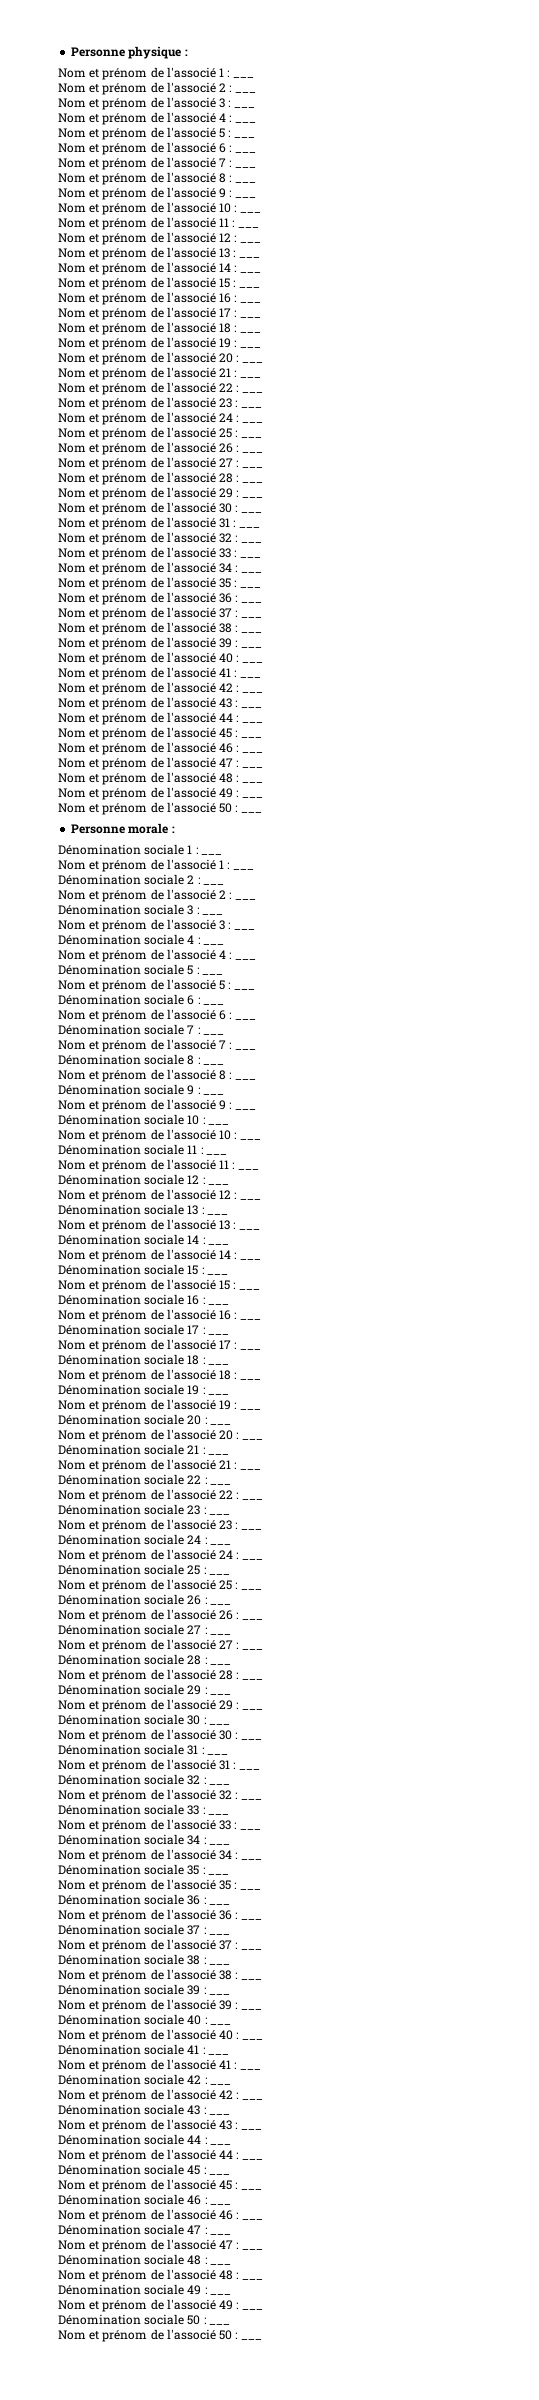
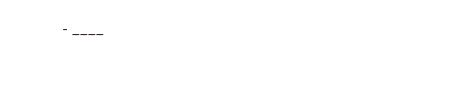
[71,46,188,59] [58,67,230,80] [232,77,254,78] [58,82,232,95] [234,92,256,93] [58,97,231,110] [233,107,255,108] [58,112,232,125] [234,122,256,123] [58,127,231,140] [233,137,255,138] [58,142,232,155] [234,152,256,153] [58,157,232,170] [234,167,256,168] [58,172,232,185] [234,182,256,183] [58,187,232,200] [234,197,256,198] [58,202,237,215] [239,212,261,213] [58,217,235,230] [237,227,259,228] [58,232,237,245] [239,242,261,243] [58,247,236,260] [238,257,260,258] [58,262,237,275] [239,272,261,273] [58,277,236,290] [238,287,260,288] [58,292,237,305] [239,302,261,303] [58,307,237,320] [239,317,261,318] [58,322,237,335] [239,332,261,333] [58,337,237,350] [239,347,261,348] [58,352,239,365] [241,362,263,363] [58,367,237,380] [239,377,261,378] [58,382,239,395] [241,392,263,393] [58,397,238,410] [240,407,262,408] [58,412,239,425] [241,422,263,423] [58,427,238,440] [240,437,262,438] [58,442,239,455] [241,452,263,453] [58,457,239,470] [241,467,263,468] [58,472,239,485] [241,482,263,483] [58,487,239,500] [241,497,263,498] [58,502,238,515] [240,512,262,513] [58,517,236,530] [238,527,260,528] [58,532,238,545] [240,542,262,543] [58,547,237,560] [239,557,261,558] [58,562,238,575] [240,572,262,573] [58,577,237,590] [239,587,261,588] [58,592,238,605] [240,602,262,603] [58,607,238,620] [240,617,262,618] [58,622,238,635] [240,632,262,633] [58,637,238,650] [240,647,262,648] [58,652,239,665] [241,662,263,663] [58,667,237,680] [239,677,261,678] [58,682,239,695] [241,692,263,693] [58,697,238,710] [240,707,262,708] [58,712,239,725] [241,722,263,723] [58,727,238,740] [240,737,262,738] [58,742,239,755] [241,752,263,753] [58,757,239,770] [241,767,263,768] [58,772,239,785] [241,782,263,783] [58,787,239,800] [241,797,263,798] [58,802,238,815] [240,812,262,813] [71,823,175,834] [58,844,198,855] [200,854,222,855] [58,859,230,872] [232,869,254,870] [58,874,200,885] [202,884,224,885] [58,889,232,902] [234,899,256,900] [58,904,199,915] [201,914,223,915] [58,919,231,932] [233,929,255,930] [58,934,200,945] [202,944,224,945] [58,949,232,962] [234,959,256,960] [58,964,199,975] [201,974,223,975] [58,979,231,992] [233,989,255,990] [58,994,200,1005] [202,1004,224,1005] [58,1009,232,1022] [234,1019,256,1020] [58,1024,200,1035] [202,1034,224,1035] [58,1039,232,1052] [234,1049,256,1050] [58,1054,200,1065] [202,1064,224,1065] [58,1069,232,1082] [234,1079,256,1080] [58,1084,200,1095] [202,1094,224,1095] [58,1099,232,1112] [234,1109,256,1110] [58,1114,205,1125] [207,1124,229,1125] [58,1129,237,1142] [239,1139,261,1140] [58,1144,203,1155] [205,1154,227,1155] [58,1159,235,1172] [237,1169,259,1170] [58,1174,205,1185] [207,1184,229,1185] [58,1189,237,1202] [239,1199,261,1200] [58,1204,204,1215] [206,1214,228,1215] [58,1219,236,1232] [238,1229,260,1230] [58,1234,205,1245] [207,1244,229,1245] [58,1249,237,1262] [239,1259,261,1260] [58,1264,204,1275] [206,1274,228,1275] [58,1279,236,1292] [238,1289,260,1290] [58,1294,205,1305] [207,1304,229,1305] [58,1309,237,1322] [239,1319,261,1320] [58,1324,205,1335] [207,1334,229,1335] [58,1339,237,1352] [239,1349,261,1350] [58,1354,205,1365] [207,1364,229,1365] [58,1369,237,1382] [239,1379,261,1380] [58,1384,205,1395] [207,1394,229,1395] [58,1399,237,1412] [239,1409,261,1410] [58,1414,207,1425] [209,1424,231,1425] [58,1429,239,1442] [241,1439,263,1440] [58,1444,205,1455] [207,1454,229,1455] [58,1459,237,1472] [239,1469,261,1470] [58,1474,207,1485] [209,1484,231,1485] [58,1489,239,1502] [241,1499,263,1500] [58,1504,206,1515] [208,1514,230,1515] [58,1519,238,1532] [240,1529,262,1530] [58,1534,207,1545] [209,1544,231,1545] [58,1549,239,1562] [241,1559,263,1560] [58,1564,206,1575] [208,1574,230,1575] [58,1579,238,1592] [240,1589,262,1590] [58,1594,207,1605] [209,1604,231,1605] [58,1609,239,1622] [241,1619,263,1620] [58,1624,207,1635] [209,1634,231,1635] [58,1639,239,1652] [241,1649,263,1650] [58,1654,207,1665] [209,1664,231,1665] [58,1669,239,1682] [241,1679,263,1680] [58,1684,207,1695] [209,1694,231,1695] [58,1699,239,1712] [241,1709,263,1710] [58,1714,206,1725] [208,1724,230,1725] [58,1729,238,1742] [240,1739,262,1740] [58,1744,204,1755] [206,1754,228,1755] [58,1759,236,1772] [238,1769,260,1770] [58,1774,206,1785] [208,1784,230,1785] [58,1789,238,1802] [240,1799,262,1800] [58,1804,205,1815] [207,1814,229,1815] [58,1819,237,1832] [239,1829,261,1830] [58,1834,206,1845] [208,1844,230,1845] [58,1849,238,1862] [240,1859,262,1860] [58,1864,205,1875] [207,1874,229,1875] [58,1879,237,1892] [239,1889,261,1890] [58,1894,206,1905] [208,1904,230,1905] [58,1909,238,1922] [240,1919,262,1920] [58,1924,206,1935] [208,1934,230,1935] [58,1939,238,1952] [240,1949,262,1950] [58,1954,206,1965] [208,1964,230,1965] [58,1969,238,1982] [240,1979,262,1980] [58,1984,206,1995] [208,1994,230,1995] [58,1999,238,2012] [240,2009,262,2010] [58,2014,207,2025] [209,2024,231,2025] [58,2029,239,2042] [241,2039,263,2040] [58,2044,205,2055] [207,2054,229,2055] [58,2059,237,2072] [239,2069,261,2070] [58,2074,207,2085] [209,2084,231,2085] [58,2089,239,2102] [241,2099,263,2100] [58,2104,206,2115] [208,2114,230,2115] [58,2119,238,2132] [240,2129,262,2130] [58,2134,207,2145] [209,2144,231,2145] [58,2149,239,2162] [241,2159,263,2160] [58,2164,206,2175] [208,2174,230,2175] [58,2179,238,2192] [240,2189,262,2190] [58,2194,207,2205] [209,2204,231,2205] [58,2209,239,2222] [241,2219,263,2220] [58,2224,207,2235] [209,2234,231,2235] [58,2239,239,2252] [241,2249,263,2250] [58,2254,207,2265] [209,2264,231,2265] [58,2269,239,2282] [241,2279,263,2280] [58,2284,207,2295] [209,2294,231,2295] [58,2299,239,2312] [241,2309,263,2310] [58,2314,206,2325] [208,2324,230,2325] [58,2329,238,2342] [240,2339,262,2340] Personne physique : // Nom et prénom de l'associé 1 : ___ // Nom et prénom de l'associé 2 : ___ // Nom et prénom de l'associé 3 : ___ // Nom et prénom de l'associé 4 : ___ // Nom et prénom de l'associé 5 : ___ // Nom et prénom de l'associé 6 : ___ // Nom et prénom de l'associé 7 : ___ // Nom et prénom de l'associé 8 : ___ // Nom et prénom de l'associé 9 : ___ // Nom et prénom de l'associé 10 : ___ // Nom et prénom de l'associé 11 : ___ // Nom et prénom de l'associé 12 : ___ // Nom et prénom de l'associé 13 : ___ // Nom et prénom de l'associé 14 : ___ // Nom et prénom de l'associé 15 : ___ // Nom et prénom de l'associé 16 : ___ // Nom et prénom de l'associé 17 : ___ // Nom et prénom de l'associé 18 : ___ // Nom et prénom de l'associé 19 : ___ // Nom et prénom de l'associé 20 : ___ // Nom et prénom de l'associé 21 : ___ // Nom et prénom de l'associé 22 : ___ // Nom et prénom de l'associé 23 : ___ // Nom et prénom de l'associé 24 : ___ // Nom et prénom de l'associé 25 : ___ // Nom et prénom de l'associé 26 : ___ // Nom et prénom de l'associé 27 : ___ // Nom et prénom de l'associé 28 : ___ // Nom et prénom de l'associé 29 : ___ // Nom et prénom de l'associé 30 : ___ // Nom et prénom de l'associé 31 : ___ // Nom et prénom de l'associé 32 : ___ // Nom et prénom de l'associé 33 : ___ // Nom et prénom de l'associé 34 : ___ // Nom et prénom de l'associé 35 : ___ // Nom et prénom de l'associé 36 : ___ // Nom et prénom de l'associé 37 : ___ // Nom et prénom de l'associé 38 : ___ // Nom et prénom de l'associé 39 : ___ // Nom et prénom de l'associé 40 : ___ // Nom et prénom de l'associé 41 : ___ // Nom et prénom de l'associé 42 : ___ // Nom et prénom de l'associé 43 : ___ // Nom et prénom de l'associé 44 : ___ // Nom et prénom de l'associé 45 : ___ // Nom et prénom de l'associé 46 : ___ // Nom et prénom de l'associé 47 : ___ // Nom et prénom de l'associé 48 : ___ // Nom et prénom de l'associé 49 : ___ // Nom et prénom de l'associé 50 : ___ // Personne morale : // Dénomination sociale 1 : ___ // Nom et prénom de l'associé 1 : ___ // Dénomination sociale 2 : ___ // Nom et prénom de l'associé 2 : ___ // Dénomination sociale 3 : ___ // Nom et prénom de l'associé 3 : ___ // Dénomination sociale 4 : ___ // Nom et prénom de l'associé 4 : ___ // Dénomination sociale 5 : ___ // Nom et prénom de l'associé 5 : ___ // Dénomination sociale 6 : ___ // Nom et prénom de l'associé 6 : ___ // Dénomination sociale 7 : ___ // Nom et prénom de l'associé 7 : ___ // Dénomination sociale 8 : ___ // Nom et prénom de l'associé 8 : ___ // Dénomination sociale 9 : ___ // Nom et prénom de l'associé 9 : ___ // Dénomination sociale 10 : ___ // Nom et prénom de l'associé 10 : ___ // Dénomination sociale 11 : ___ // Nom et prénom de l'associé 11 : ___ // Dénomination sociale 12 : ___ // Nom et prénom de l'associé 12 : ___ // Dénomination sociale 13 : ___ // Nom et prénom de l'associé 13 : ___ // Dénomination sociale 14 : ___ // Nom et prénom de l'associé 14 : ___ // Dénomination sociale 15 : ___ // Nom et prénom de l'associé 15 : ___ // Dénomination sociale 16 : ___ // Nom et prénom de l'associé 16 : ___ // Dénomination sociale 17 : ___ // Nom et prénom de l'associé 17 : ___ // Dénomination sociale 18 : ___ // Nom et prénom de l'associé 18 : ___ // Dénomination sociale 19 : ___ // Nom et prénom de l'associé 19 : ___ // Dénomination sociale 20 : ___ // Nom et prénom de l'associé 20 : ___ // Dénomination sociale 21 : ___ // Nom et prénom de l'associé 21 : ___ // Dénomination sociale 22 : ___ // Nom et prénom de l'associé 22 : ___ // Dénomination sociale 23 : ___ // Nom et prénom de l'associé 23 : ___ // Dénomination sociale 24 : ___ // Nom et prénom de l'associé 24 : ___ // Dénomination sociale 25 : ___ // Nom et prénom de l'associé 25 : ___ // Dénomination sociale 26 : ___ // Nom et prénom de l'associé 26 : ___ // Dénomination sociale 27 : ___ // Nom et prénom de l'associé 27 : ___ // Dénomination sociale 28 : ___ // Nom et prénom de l'associé 28 : ___ // Dénomination sociale 29 : ___ // Nom et prénom de l'associé 29 : ___ // Dénomination sociale 30 : ___ // Nom et prénom de l'associé 30 : ___ // Dénomination sociale 31 : ___ // Nom et prénom de l'associé 31 : ___ // Dénomination sociale 32 : ___ // Nom et prénom de l'associé 32 : ___ // Dénomination sociale 33 : ___ // Nom et prénom de l'associé 33 : ___ // Dénomination sociale 34 : ___ // Nom et prénom de l'associé 34 : ___ // Dénomination sociale 35 : ___ // Nom et prénom de l'associé 35 : ___ // Dénomination sociale 36 : ___ // Nom et prénom de l'associé 36 : ___ // Dénomination sociale 37 : ___ // Nom et prénom de l'associé 37 : ___ // Dénomination sociale 38 : ___ // Nom et prénom de l'associé 38 : ___ // Dénomination sociale 39 : ___ // Nom et prénom de l'associé 39 : ___ // Dénomination sociale 40 : ___ // Nom et prénom de l'associé 40 : ___ // Dénomination sociale 41 : ___ // Nom et prénom de l'associé 41 : ___ // Dénomination sociale 42 : ___ // Nom et prénom de l'associé 42 : ___ // Dénomination sociale 43 : ___ // Nom et prénom de l'associé 43 : ___ // Dénomination sociale 44 : ___ // Nom et prénom de l'associé 44 : ___ // Dénomination sociale 45 : ___ // Nom et prénom de l'associé 45 : ___ // Dénomination sociale 46 : ___ // Nom et prénom de l'associé 46 : ___ // Dénomination sociale 47 : ___ // Nom et prénom de l'associé 47 : ___ // Dénomination sociale 48 : ___ // Nom et prénom de l'associé 48 : ___ // Dénomination sociale 49 : ___ // Nom et prénom de l'associé 49 : ___ // Dénomination sociale 50 : ___ // Nom et prénom de l'associé 50 : ___ -> [62,29,68,34] [72,34,104,36] - ____

